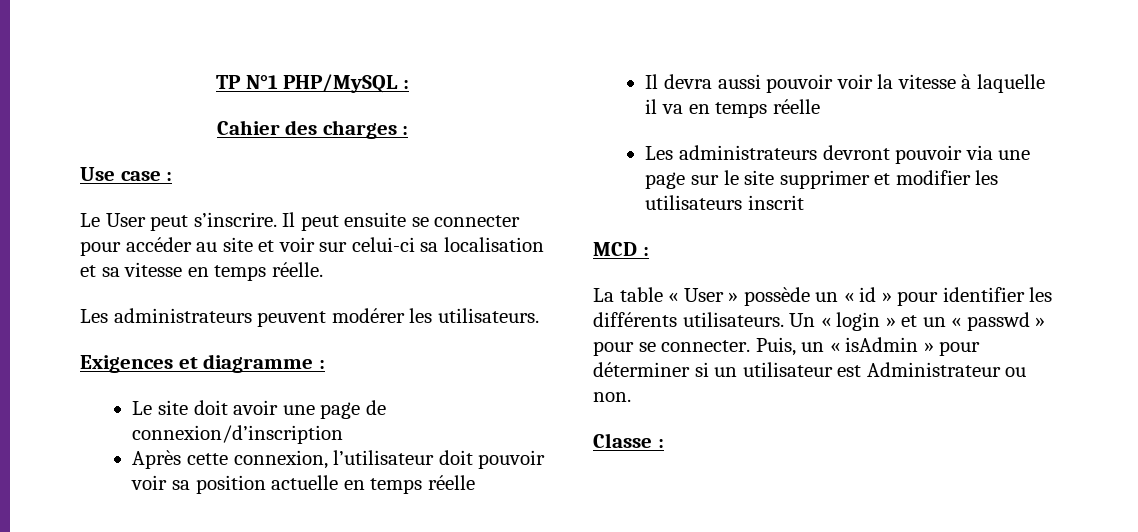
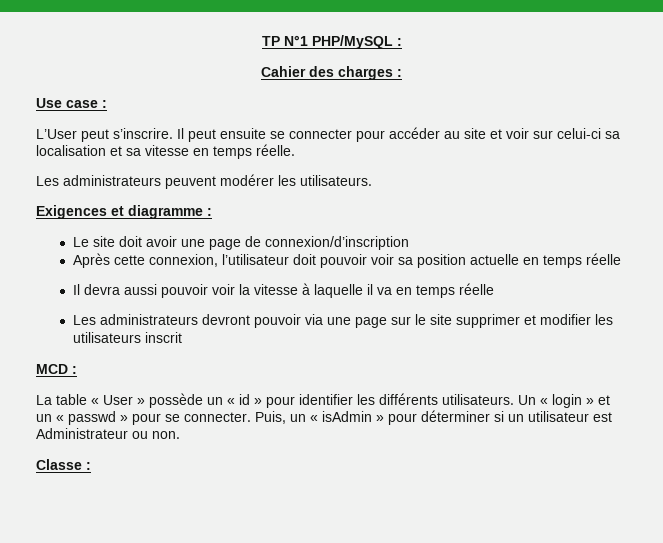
[80,213,146,227] Le User -> [36,129,77,139] L’User

